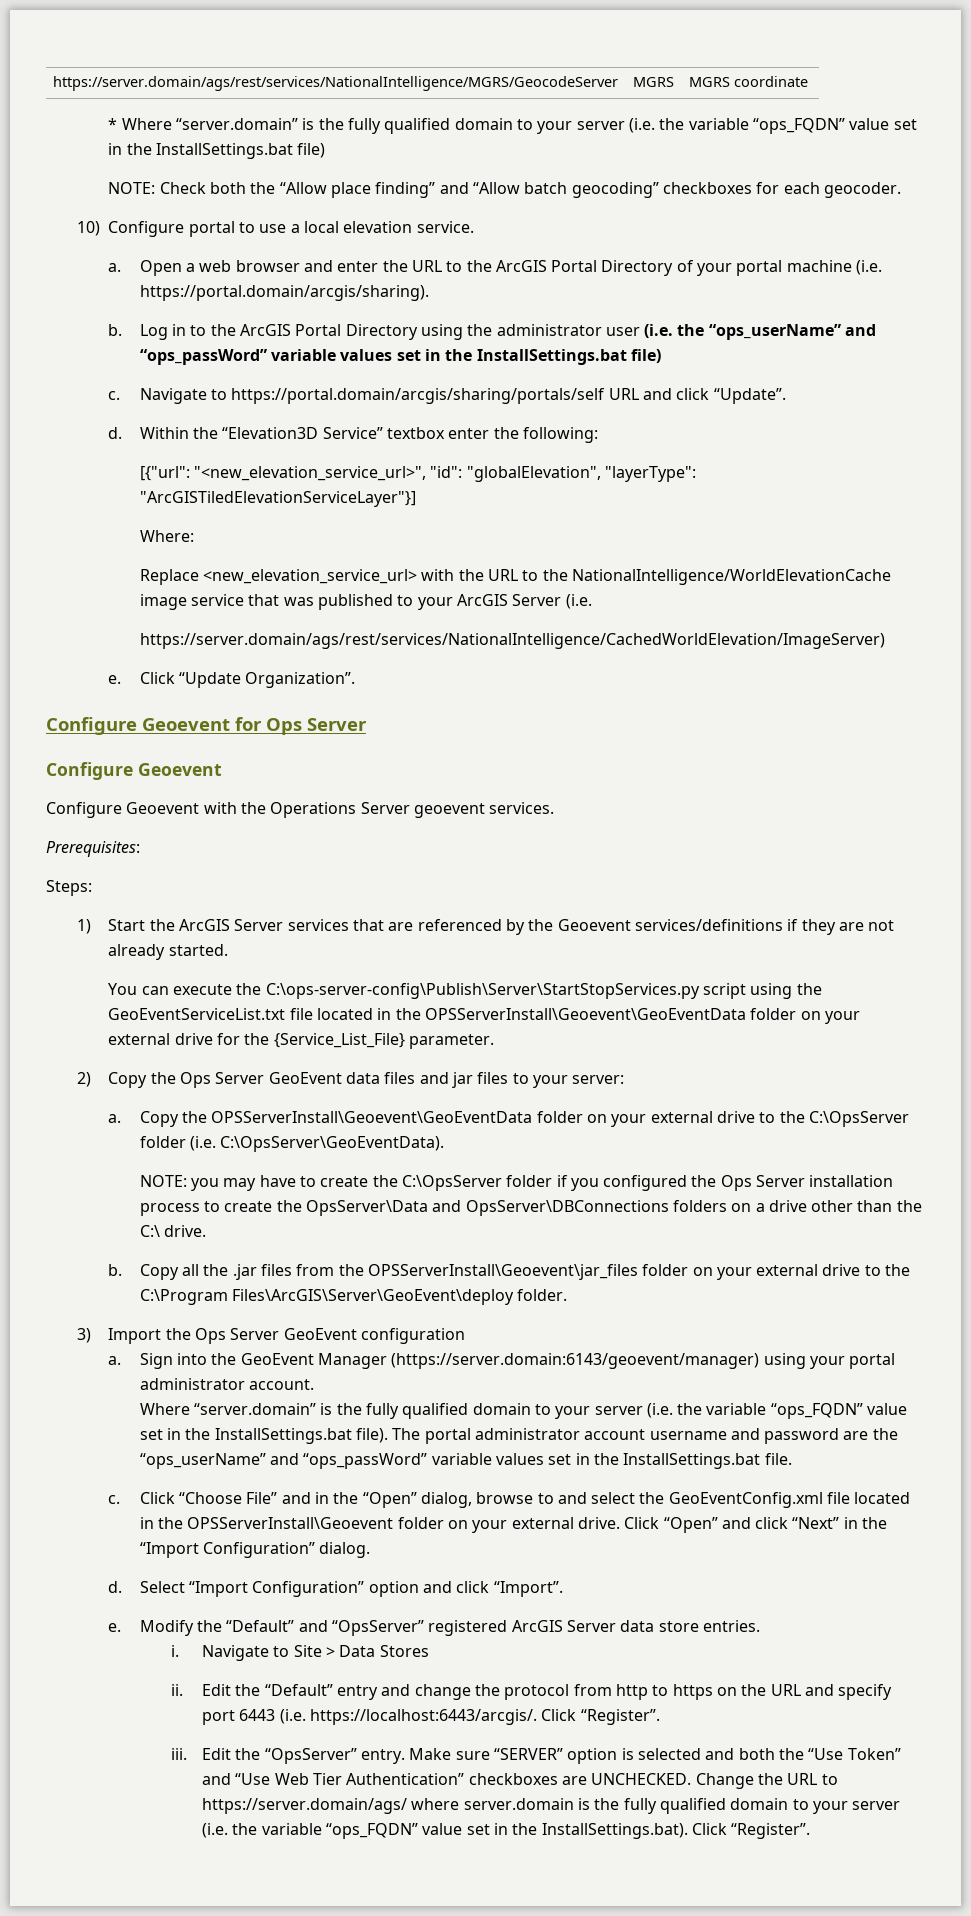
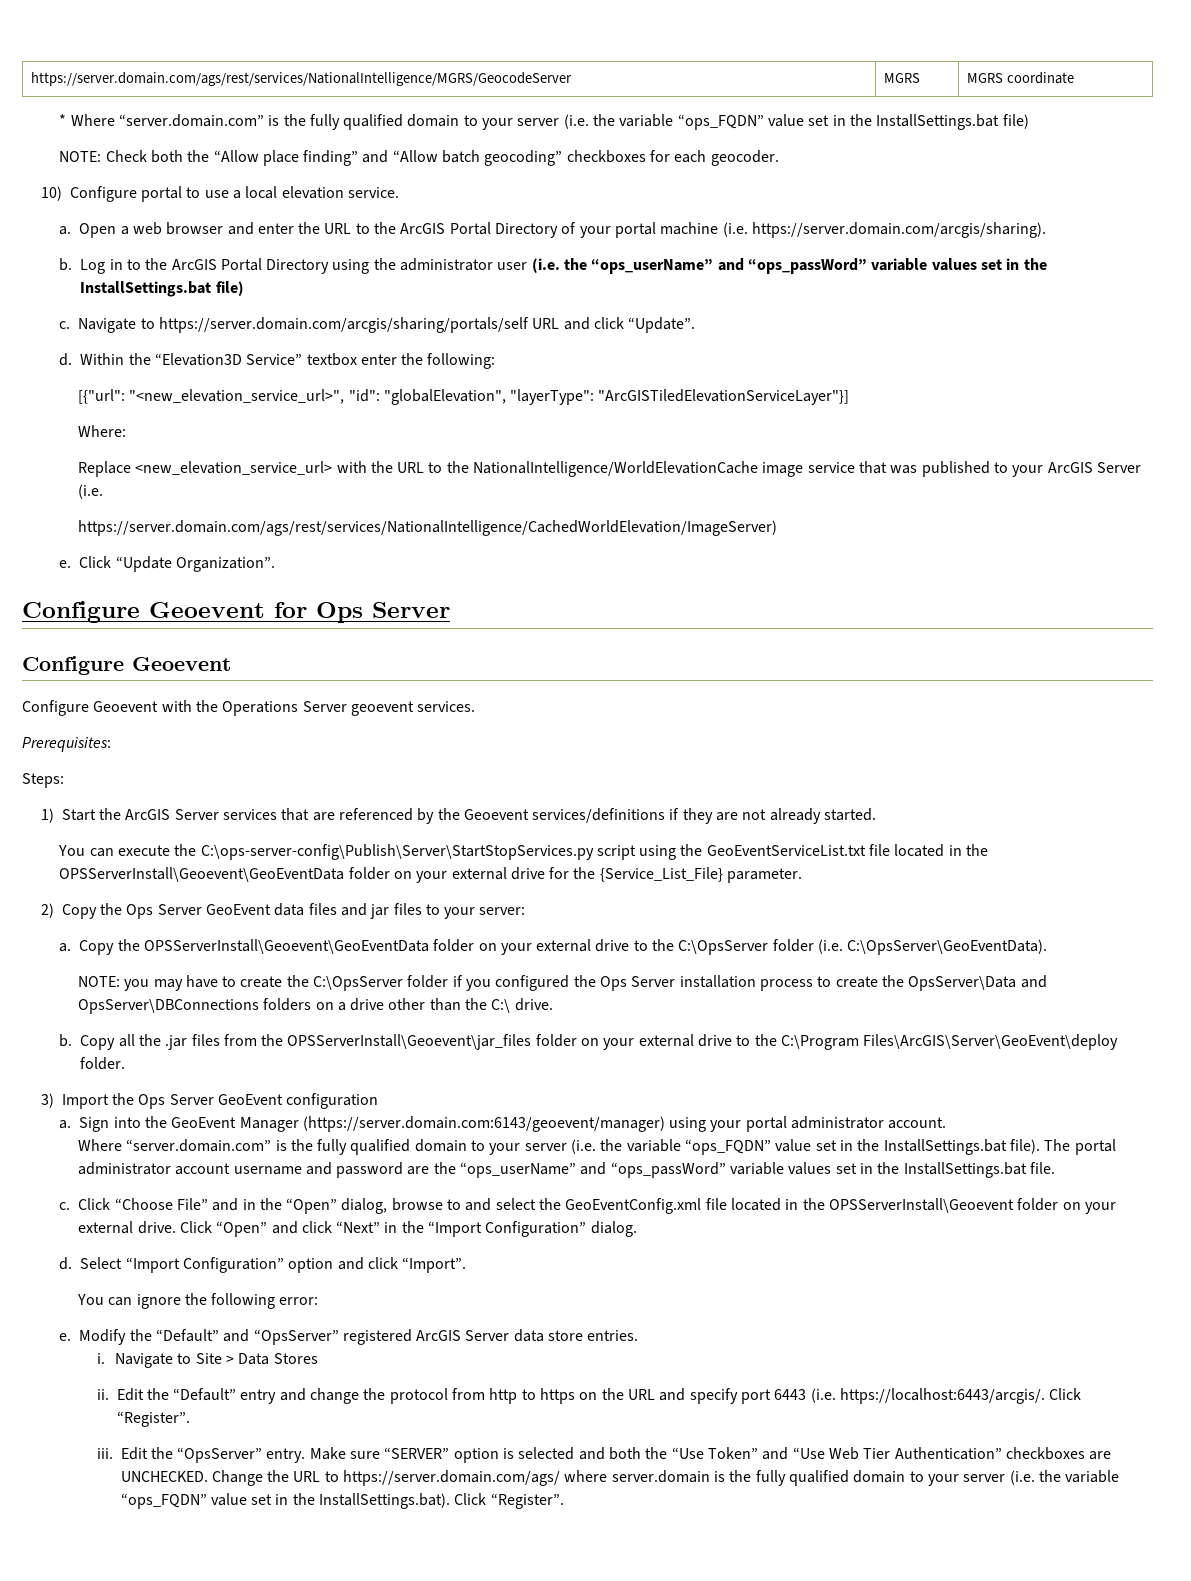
[53,76,619,91] https://server.domain/ags/rest/services/NationalIntelligence/MGRS/GeocodeServer -> [30,72,572,86] https://server.domain.com/ags/rest/services/NationalIntelligence/MGRS/GeocodeServer
[176,118,299,130] “server.domain” -> [118,114,264,127] “server.domain.com”
[139,285,429,301] https://portal.domain/arcgis/sharing). -> [752,222,1047,238] https://server.domain.com/arcgis/sharing).
[231,388,606,404] https://portal.domain/arcgis/sharing/portals/self -> [158,317,529,333] https://server.domain.com/arcgis/sharing/portals/self
[139,633,885,649] https://server.domain/ags/rest/services/NationalIntelligence/CachedWorldElevation/ImageServer) -> [77,520,777,536] https://server.domain.com/ags/rest/services/NationalIntelligence/CachedWorldElevation/ImageServer)
[391,1353,760,1369] (https://server.domain:6143/geoevent/manager) -> [302,1116,665,1132] (https://server.domain.com:6143/geoevent/manager)
[193,1403,316,1415] “server.domain” -> [126,1139,272,1152] “server.domain.com”
(563, 1589) none -> [76,1293,319,1309] // You can ignore the following error:
[202,1798,408,1814] https://server.domain/ags/ -> [343,1470,561,1486] https://server.domain.com/ags/

